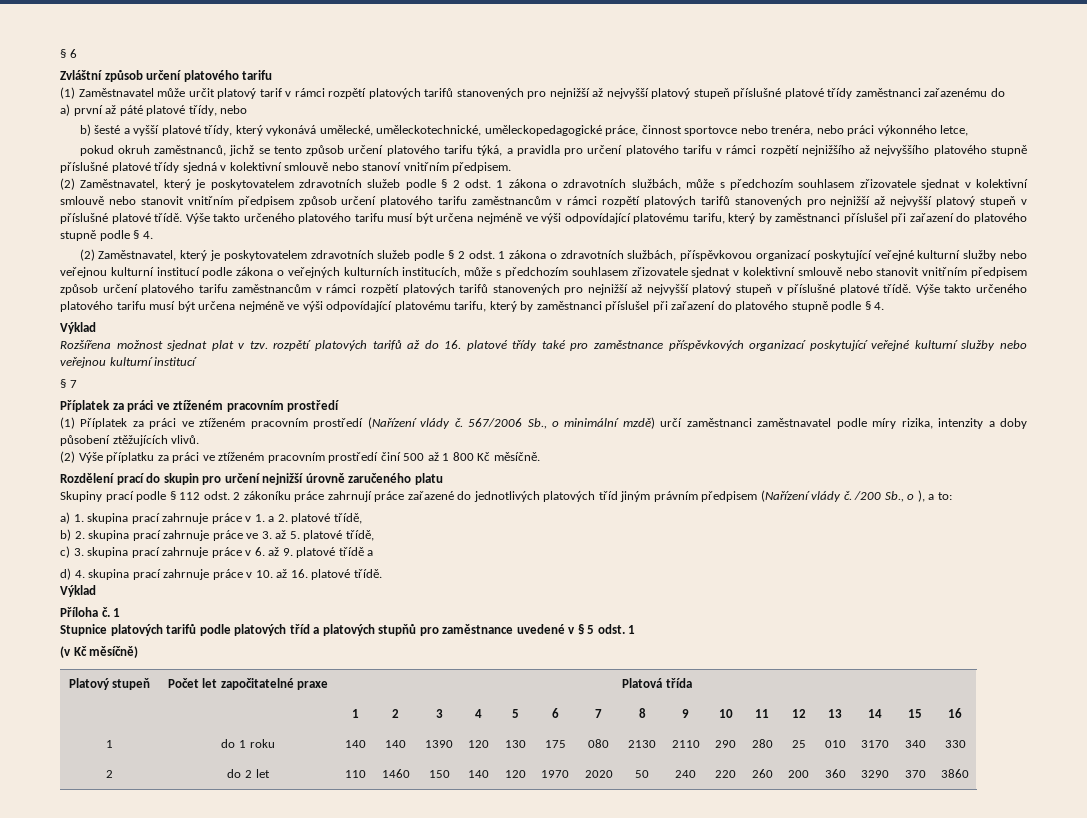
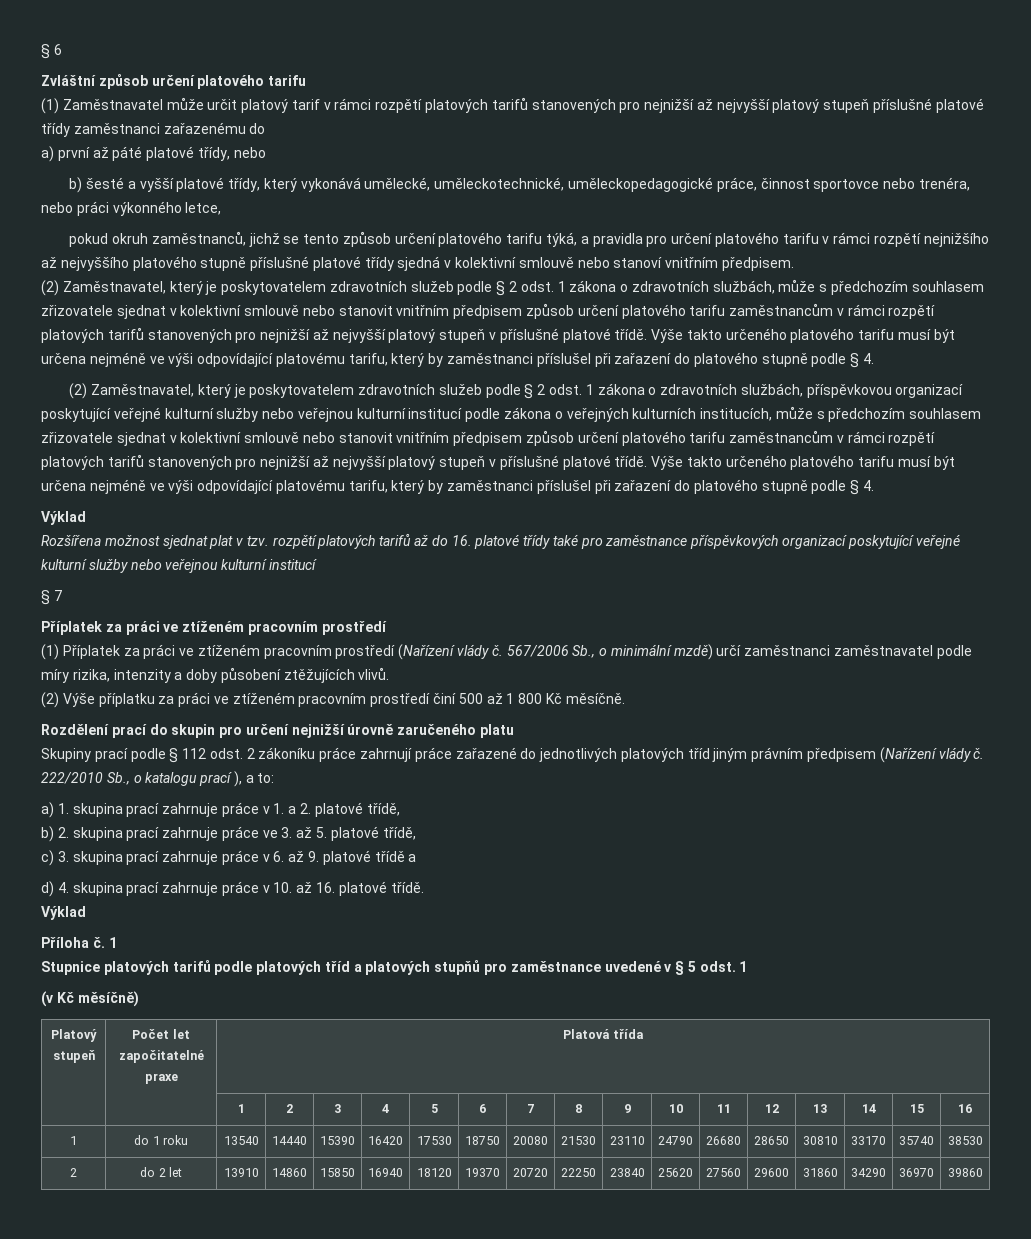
[854,491,915,502] /200 Sb., o -> [41,772,233,786] 222/2010 Sb., o katalogu prací
[345,740,366,748] [385,740,406,748] [425,740,453,748] [468,740,489,748] [504,740,526,748] [544,740,566,748] [588,739,609,748] [628,740,656,748] [671,740,700,748] [715,740,736,748] [751,739,773,748] [791,740,806,748] [824,740,846,748] [861,740,889,748] [904,740,926,748] [944,740,966,748] [106,770,113,778] [227,769,270,778] [345,770,366,778] [381,769,410,778] [428,770,450,778] [468,770,489,778] [504,770,526,778] [541,770,569,778] [584,770,613,778] [635,770,649,778] [675,770,696,778] [715,770,736,778] [751,769,773,778] [788,770,809,778] [824,769,846,778] [861,770,889,778] [904,770,926,778] [941,769,969,778] 140 | 140 | 1390 | 120 | 130 | 175 | 080 | 2130 | 2110 | 290 | 280 | 25 | 010 | 3170 | 340 | 330 // 2 | do 2 let | 110 | 1460 | 150 | 140 | 120 | 1970 | 2020 | 50 | 240 | 220 | 260 | 200 | 360 | 3290 | 370 | 3860 -> [223,1136,259,1145] [272,1136,307,1145] [320,1136,355,1145] [368,1136,403,1145] [416,1136,452,1145] [465,1136,500,1145] [513,1136,548,1145] [561,1136,596,1145] [609,1136,645,1145] [658,1136,693,1145] [706,1136,741,1145] [754,1136,789,1145] [802,1136,838,1145] [851,1136,886,1145] [899,1136,934,1145] [947,1136,983,1145] [70,1168,77,1177] [140,1167,182,1177] [223,1168,259,1177] [272,1168,307,1177] [320,1168,355,1177] [368,1168,403,1177] [416,1168,452,1177] [465,1168,500,1177] [513,1168,548,1177] [561,1168,596,1177] [609,1168,645,1177] [658,1168,693,1177] [706,1168,741,1177] [754,1168,789,1177] [802,1168,838,1177] [851,1168,886,1177] [899,1168,934,1177] [947,1168,983,1177] 13540 | 14440 | 15390 | 16420 | 17530 | 18750 | 20080 | 21530 | 23110 | 24790 | 26680 | 28650 | 30810 | 33170 | 35740 | 38530 // 2 | do 2 let | 13910 | 14860 | 15850 | 16940 | 18120 | 19370 | 20720 | 22250 | 23840 | 25620 | 27560 | 29600 | 31860 | 34290 | 36970 | 39860

